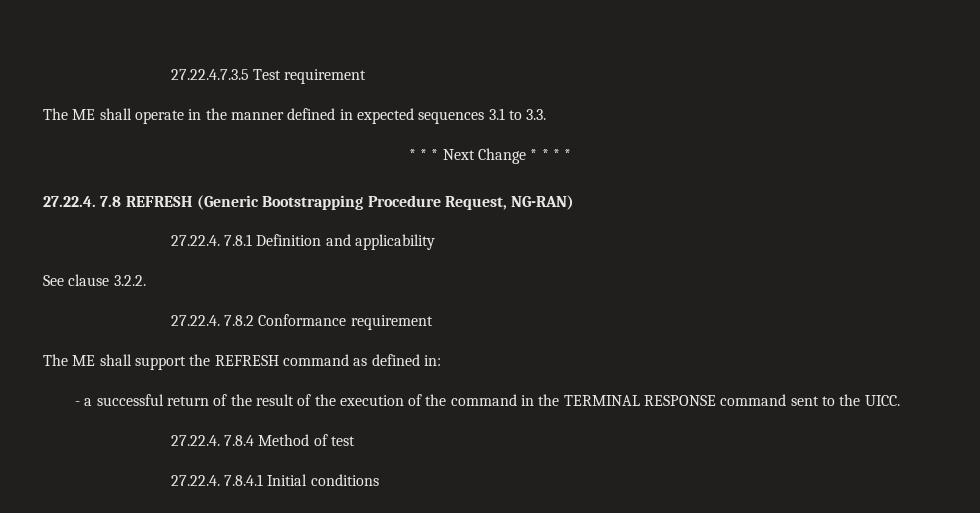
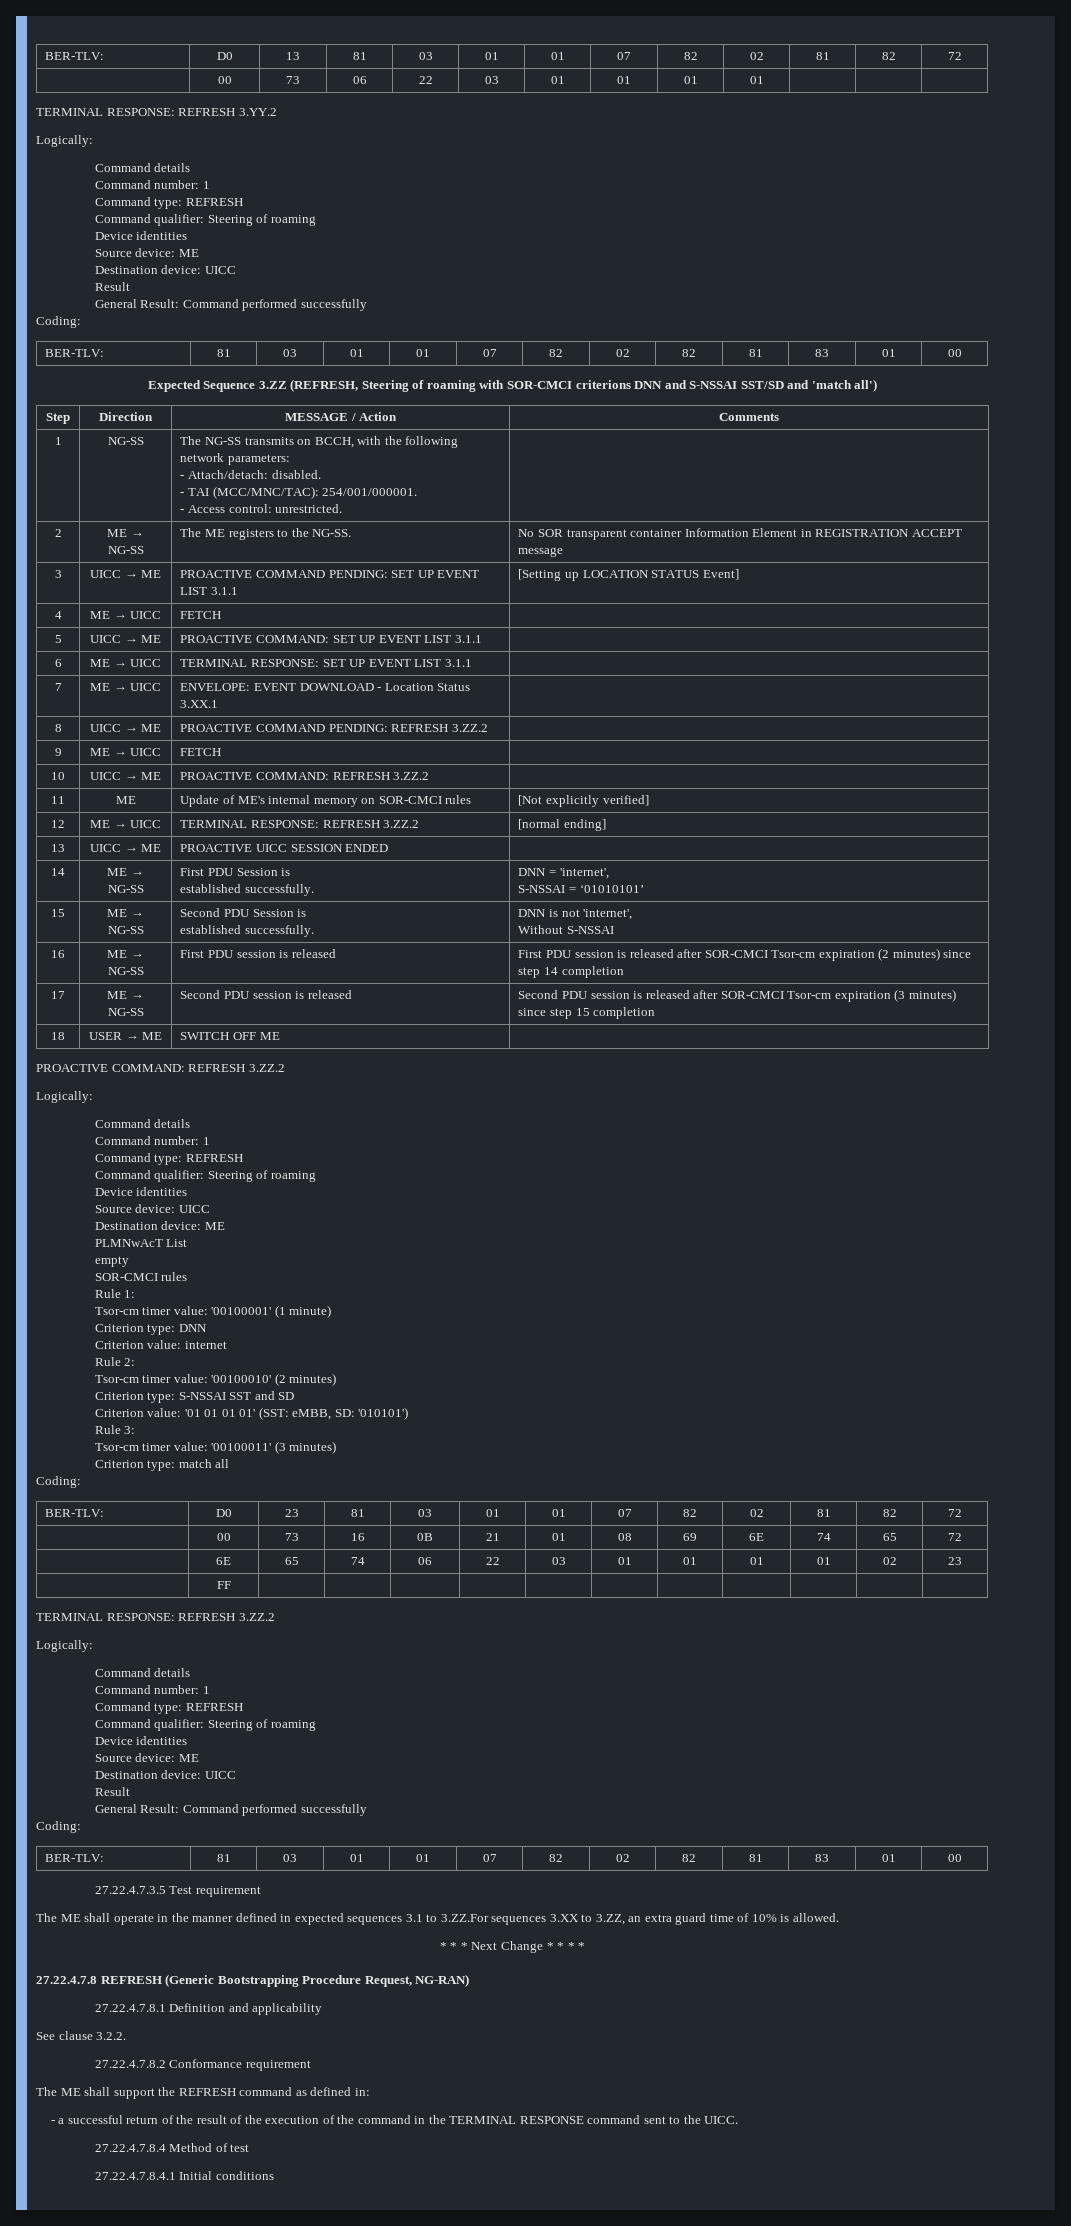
(170, 74) none -> [45,52,105,60] [216,52,233,60] [286,52,300,60] [352,52,367,60] [418,52,433,60] [484,52,499,60] [550,52,565,60] [617,52,631,60] [683,52,698,60] [749,52,764,60] [815,52,830,60] [881,52,896,60] [947,52,962,60] [217,76,232,84] [286,76,300,84] [352,76,367,84] [418,76,433,84] [484,76,499,84] [550,76,565,84] [617,76,631,84] [683,76,698,84] [749,76,764,84] [36,108,277,116] [36,135,93,147] [94,163,191,172] [94,180,210,189] [94,197,243,209] [94,214,316,226] [94,231,188,240] [94,248,199,257] [94,265,236,274] [94,282,130,291] [94,299,367,311] [36,316,81,328] [45,349,105,357] [216,349,231,357] [283,349,297,357] [349,349,364,357] [416,349,430,357] [482,349,497,357] [549,349,563,357] [615,349,630,357] [682,349,696,357] [748,349,763,357] [815,349,829,357] [881,349,896,357] [947,349,962,357] [147,379,878,392] [46,413,70,424] [99,412,153,421] [284,412,398,421] [719,413,779,421] [54,437,62,445] [107,437,144,445] [180,436,459,448] [180,453,290,465] [180,470,321,479] [180,486,418,499] [180,504,343,513] [54,529,62,537] [107,529,144,537] [107,546,144,554] [180,528,352,540] [518,528,962,540] [518,547,564,557] [54,570,62,578] [89,570,162,578] [180,570,480,578] [180,587,238,595] [518,569,739,581] [54,611,62,619] [89,611,162,619] [180,611,222,619] [54,635,62,643] [89,635,162,643] [180,635,482,643] [54,659,62,667] [89,659,162,667] [180,659,472,667] [54,683,62,691] [89,683,162,691] [180,683,471,691] [180,700,219,708] [54,724,62,732] [89,724,162,732] [180,724,488,732] [54,748,62,756] [89,748,162,756] [180,748,222,756] [51,772,65,780] [89,772,162,780] [180,772,430,780] [51,796,65,804] [115,796,136,804] [180,795,472,807] [518,795,649,807] [51,820,65,828] [89,820,162,828] [180,820,420,828] [518,819,606,831] [51,844,65,852] [89,844,162,852] [180,844,389,852] [51,868,65,876] [107,868,144,876] [107,885,144,893] [180,868,291,876] [180,884,314,896] [518,868,609,879] [518,884,644,893] [51,909,65,917] [107,909,144,917] [107,926,144,934] [180,908,307,917] [180,925,314,937] [518,909,633,920] [518,925,614,934] [51,950,65,958] [107,950,144,958] [107,967,144,975] [180,949,336,958] [518,948,972,961] [518,966,624,978] [51,991,65,999] [107,991,144,999] [107,1008,144,1016] [180,990,352,999] [518,989,956,1002] [518,1007,656,1019] [51,1032,65,1040] [88,1032,163,1040] [180,1032,280,1040] [36,1064,285,1072] [36,1091,93,1103] [94,1119,191,1128] [94,1136,210,1145] [94,1153,243,1165] [94,1170,316,1182] [94,1187,188,1196] [94,1204,210,1213] [94,1221,225,1230] [94,1239,188,1247] [94,1256,129,1267] [94,1272,188,1281] [94,1289,136,1298] [94,1305,332,1318] [94,1324,207,1335] [94,1340,227,1349] [94,1357,136,1366] [94,1373,337,1386] [94,1391,295,1403] [94,1407,409,1420] [94,1425,136,1434] [94,1441,337,1454] [94,1459,230,1471] [36,1476,81,1488] [45,1509,105,1517] [215,1509,232,1517] [284,1509,299,1517] [350,1509,365,1517] [418,1509,432,1517] [485,1509,500,1517] [551,1509,566,1517] [617,1509,632,1517] [683,1509,697,1517] [749,1509,764,1517] [816,1509,831,1517] [882,1509,897,1517] [948,1509,962,1517] [216,1533,231,1541] [284,1533,299,1541] [350,1533,365,1541] [417,1533,433,1541] [485,1533,500,1541] [551,1533,566,1541] [617,1533,632,1541] [683,1533,697,1541] [749,1533,764,1541] [816,1533,831,1541] [882,1533,897,1541] [948,1533,962,1541] [216,1557,231,1565] [284,1557,299,1565] [350,1557,365,1565] [418,1557,432,1565] [485,1557,500,1565] [551,1557,566,1565] [617,1557,632,1565] [683,1557,697,1565] [749,1557,764,1565] [816,1557,831,1565] [882,1557,897,1565] [948,1557,962,1565] [216,1581,231,1589] [36,1613,275,1621] [36,1640,93,1652] [94,1668,191,1677] [94,1685,210,1694] [94,1702,243,1714] [94,1719,316,1731] [94,1736,188,1745] [94,1753,199,1762] [94,1770,236,1779] [94,1787,130,1796] [94,1804,367,1816] [36,1821,81,1833] [45,1854,105,1862] [216,1854,231,1862] [283,1854,297,1862] [349,1854,364,1862] [416,1854,430,1862] [482,1854,497,1862] [549,1854,563,1862] [615,1854,630,1862] [682,1854,696,1862] [748,1854,763,1862] [815,1854,829,1862] [881,1854,896,1862] [947,1854,962,1862] BER-TLV: | D0 | 13 | 81 | 03 | 01 | 01 | 07 | 82 | 02 | 81 | 82 | 72 // | 00 | 73 | 06 | 22 | 03 | 01 | 01 | 01 | 01 | | | // TERMINAL RESPONSE: REFRESH 3.YY.2 // Logically: // Command details // Command number: 1 // Command type: REFRESH // Command qualifier: Steering of roaming // Device identities // Source device: ME // Destination device: UICC // Result // General Result: Command performed successfully // Coding: // BER-TLV: | 81 | 03 | 01 | 01 | 07 | 82 | 02 | 82 | 81 | 83 | 01 | 00 // Expected Sequence 3.ZZ (REFRESH, Steering of roaming with SOR-CMCI criterions DNN and S-NSSAI SST/SD and 'match all') // Step | Direction | MESSAGE / Action | Comments // 1 | NG-SS | The NG-SS transmits on BCCH, with the following network parameters: // - Attach/detach: disabled. // - TAI (MCC/MNC/TAC): 254/001/000001. // - Access control: unrestricted. | // 2 | ME → NG-SS | The ME registers to the NG-SS. | No SOR transparent container Information Element in REGISTRATION ACCEPT message // 3 | UICC → ME | PROACTIVE COMMAND PENDING: SET UP EVENT LIST 3.1.1 | [Setting up LOCATION STATUS Event] // 4 | ME → UICC | FETCH | // 5 | UICC → ME | PROACTIVE COMMAND: SET UP EVENT LIST 3.1.1 | // 6 | ME → UICC | TERMINAL RESPONSE: SET UP EVENT LIST 3.1.1 | // 7 | ME → UICC | ENVELOPE: EVENT DOWNLOAD - Location Status 3.XX.1 | // 8 | UICC → ME | PROACTIVE COMMAND PENDING: REFRESH 3.ZZ.2 | // 9 | ME → UICC | FETCH | // 10 | UICC → ME | PROACTIVE COMMAND: REFRESH 3.ZZ.2 | // 11 | ME | Update of ME's internal memory on SOR-CMCI rules | [Not explicitly verified] // 12 | ME → UICC | TERMINAL RESPONSE: REFRESH 3.ZZ.2 | [normal ending] // 13 | UICC → ME | PROACTIVE UICC SESSION ENDED | // 14 | ME → NG-SS | First PDU Session is // established successfully. | DNN = 'internet', // S-NSSAI = ‘01010101’ // 15 | ME → NG-SS | Second PDU Session is // established successfully. | DNN is not 'internet', // Without S-NSSAI // 16 | ME → NG-SS | First PDU session is released | First PDU session is released after SOR-CMCI Tsor-cm expiration (2 minutes) since step 14 completion // 17 | ME → NG-SS | Second PDU session is released | Second PDU session is released after SOR-CMCI Tsor-cm expiration (3 minutes) since step 15 completion // 18 | USER → ME | SWITCH OFF ME | // PROACTIVE COMMAND: REFRESH 3.ZZ.2 // Logically: // Command details // Command number: 1 // Command type: REFRESH // Command qualifier: Steering of roaming // Device identities // Source device: UICC // Destination device: ME // PLMNwAcT List // empty // SOR-CMCI rules // Rule 1: // Tsor-cm timer value: '00100001' (1 minute) // Criterion type: DNN // Criterion value: internet // Rule 2: // Tsor-cm timer value: '00100010' (2 minutes) // Criterion type: S-NSSAI SST and SD // Criterion value: '01 01 01 01' (SST: eMBB, SD: '010101') // Rule 3: // Tsor-cm timer value: '00100011' (3 minutes) // Criterion type: match all // Coding: // BER-TLV: | D0 | 23 | 81 | 03 | 01 | 01 | 07 | 82 | 02 | 81 | 82 | 72 // | 00 | 73 | 16 | 0B | 21 | 01 | 08 | 69 | 6E | 74 | 65 | 72 // | 6E | 65 | 74 | 06 | 22 | 03 | 01 | 01 | 01 | 01 | 02 | 23 // | FF | | | | | | | | | | | // TERMINAL RESPONSE: REFRESH 3.ZZ.2 // Logically: // Command details // Command number: 1 // Command type: REFRESH // Command qualifier: Steering of roaming // Device identities // Source device: ME // Destination device: UICC // Result // General Result: Command performed successfully // Coding: // BER-TLV: | 81 | 03 | 01 | 01 | 07 | 82 | 02 | 82 | 81 | 83 | 01 | 00 //
[526,109,547,120] 3.3. -> [440,1913,839,1925] 3.ZZ.For sequences 3.XX to 3.ZZ, an extra guard time of 10% is allowed.
[43,196,122,207] 27.22.4. 7.8 -> [36,1976,97,1984] 27.22.4.7.8
[170,234,253,246] 27.22.4. 7.8.1 -> [94,2004,166,2012] 27.22.4.7.8.1
[170,315,255,326] 27.22.4. 7.8.2 -> [94,2060,166,2068] 27.22.4.7.8.2
[170,435,255,446] 27.22.4. 7.8.4 -> [94,2144,166,2152] 27.22.4.7.8.4
[170,474,264,486] 27.22.4. 7.8.4.1 -> [94,2172,176,2180] 27.22.4.7.8.4.1

